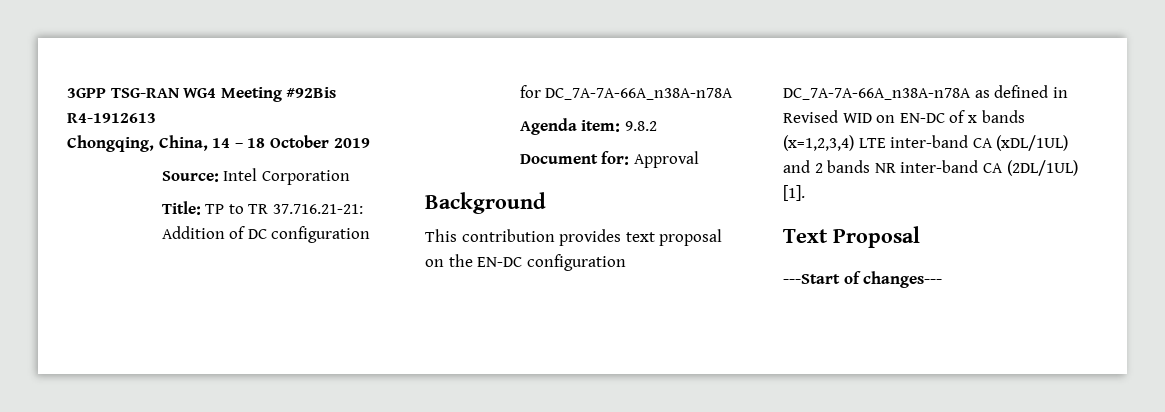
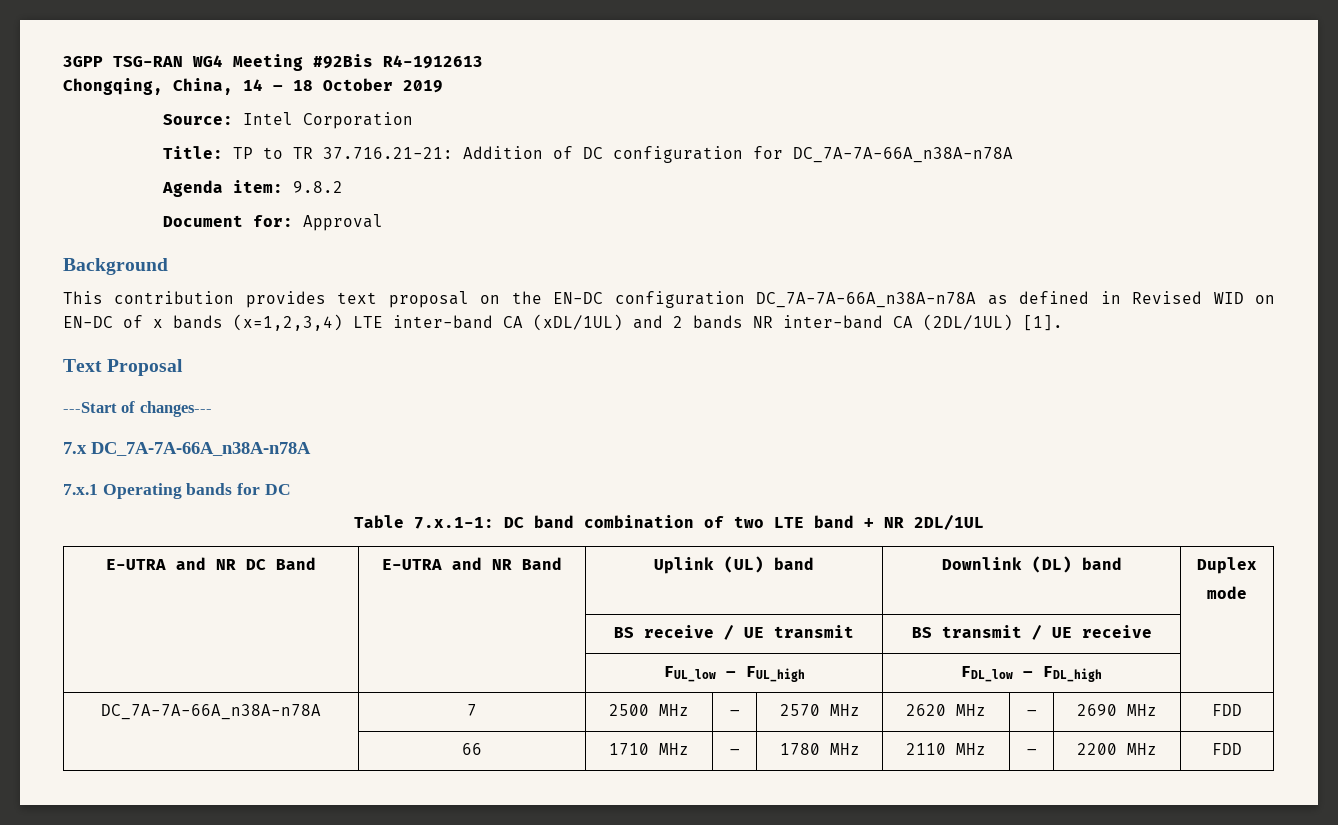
(943, 279) none -> [63,442,311,456] [63,483,291,499] [354,515,984,530] [106,557,316,570] [382,557,562,570] [654,556,814,574] [941,556,1122,573] [1197,557,1257,574] [1207,586,1247,599] [614,625,854,640] [911,625,1152,640] [663,666,805,682] [961,666,1102,682] [101,704,321,720] [467,704,477,716] [609,704,689,716] [729,710,740,716] [779,704,860,716] [906,704,986,716] [1026,710,1037,716] [1077,704,1157,716] [1212,704,1242,716] [462,743,482,755] [609,743,689,755] [729,749,740,755] [779,743,860,755] [906,743,986,755] [1026,749,1037,755] [1077,743,1157,755] [1212,743,1242,755] // 7.x DC_7A-7A-66A_n38A-n78A // 7.x.1 Operating bands for DC // Table 7.x.1-1: DC band combination of two LTE band + NR 2DL/1UL // E-UTRA and NR DC Band | E-UTRA and NR Band | Uplink (UL) band | Downlink (DL) band | Duplex // mode // | | BS receive / UE transmit | BS transmit / UE receive | // | | FUL_low – FUL_high | FDL_low – FDL_high | // DC_7A-7A-66A_n38A-n78A | 7 | 2500 MHz | – | 2570 MHz | 2620 MHz | – | 2690 MHz | FDD // | 66 | 1710 MHz | – | 1780 MHz | 2110 MHz | – | 2200 MHz | FDD

